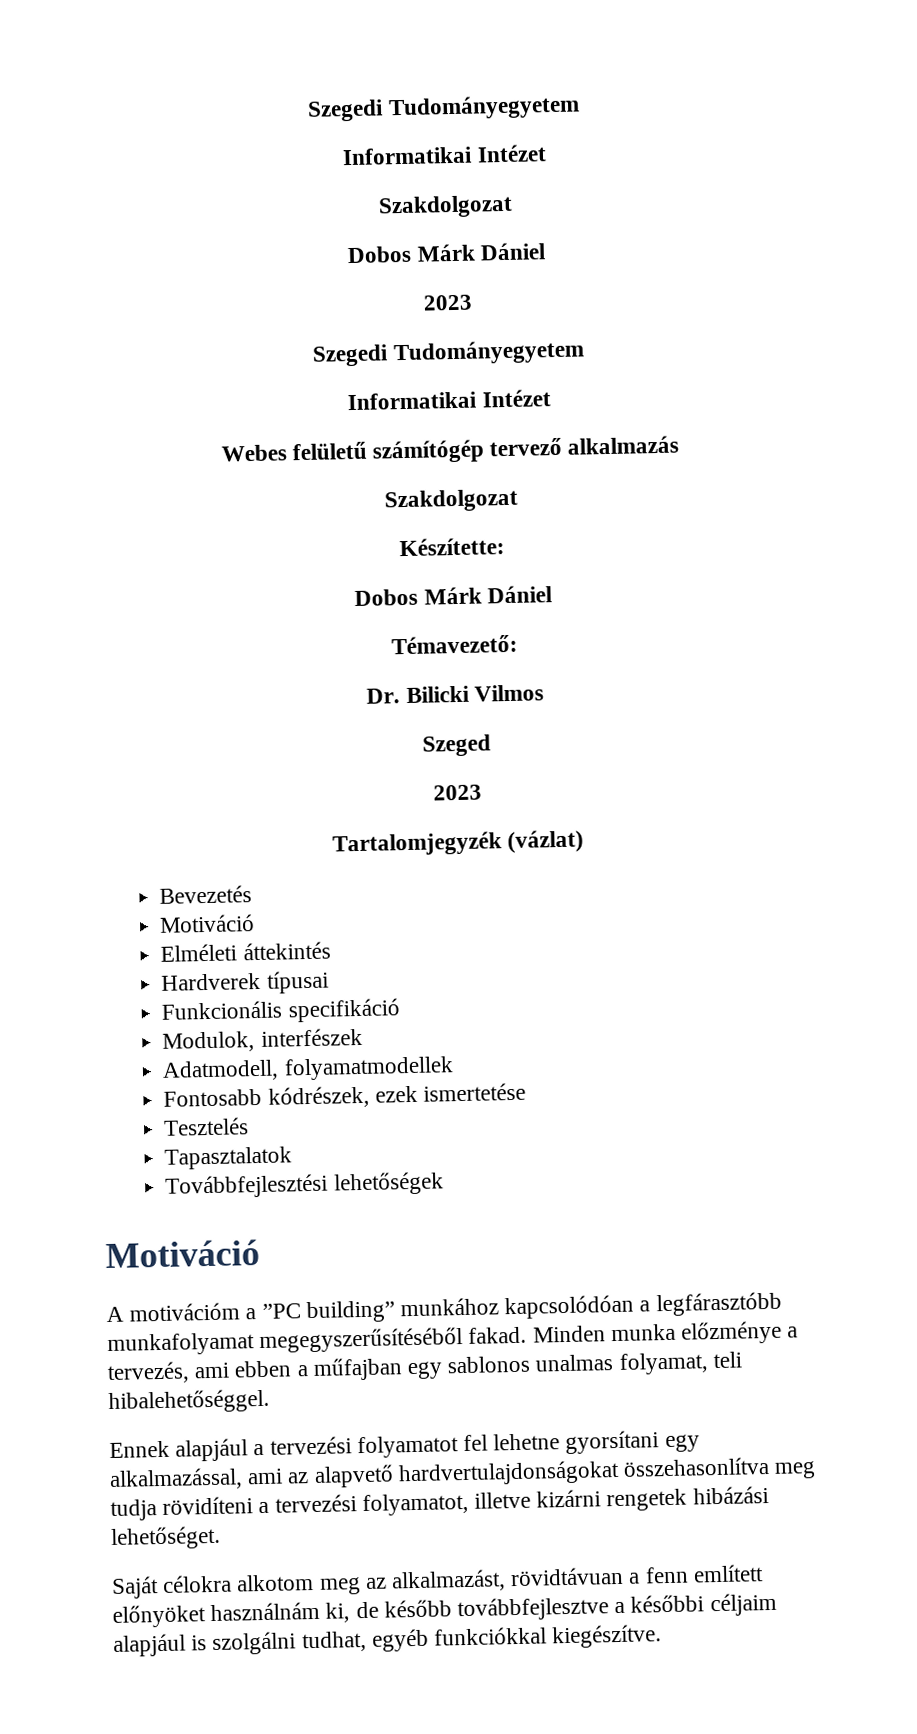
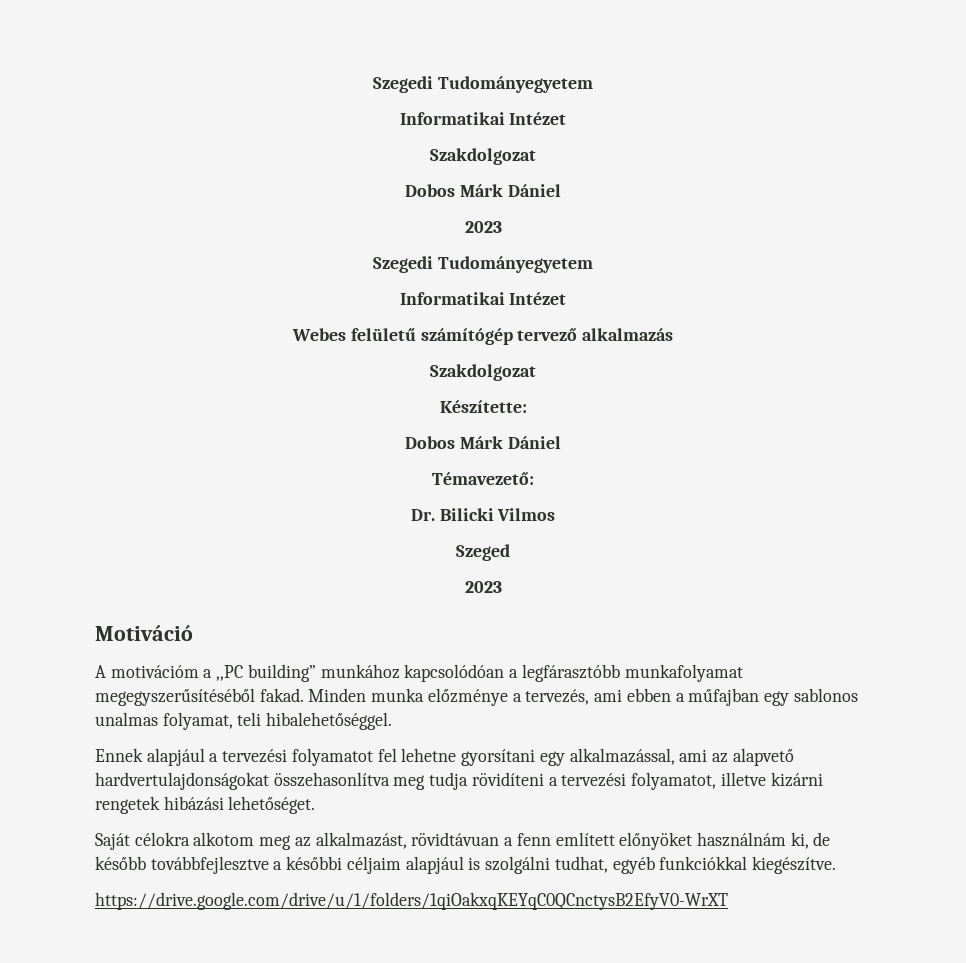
[331,829,585,857] [159,885,253,904] [159,914,256,933] [160,941,331,962] [161,970,329,994] [161,998,401,1023] [162,1027,363,1053] [162,1056,454,1082] [163,1082,527,1109] [163,1117,250,1136] [164,1146,293,1170] [165,1171,444,1199] // Tartalomjegyzék (vázlat) // Bevezetés // Motiváció // Elméleti áttekintés // Hardverek típusai // Funkcionális specifikáció // Modulok, interfészek // Adatmodell, folyamatmodellek // Fontosabb kódrészek, ezek ismertetése // Tesztelés // Tapasztalatok // Továbbfejlesztési lehetőségek -> (502, 587) none
[261,1303,301,1319] ”PC -> [216,665,244,681] ,,PC
(663, 1636) none -> [95,892,728,910] // https://drive.google.com/drive/u/1/folders/1qiOakxqKEYqC0QCnctysB2EfyV0-WrXT

